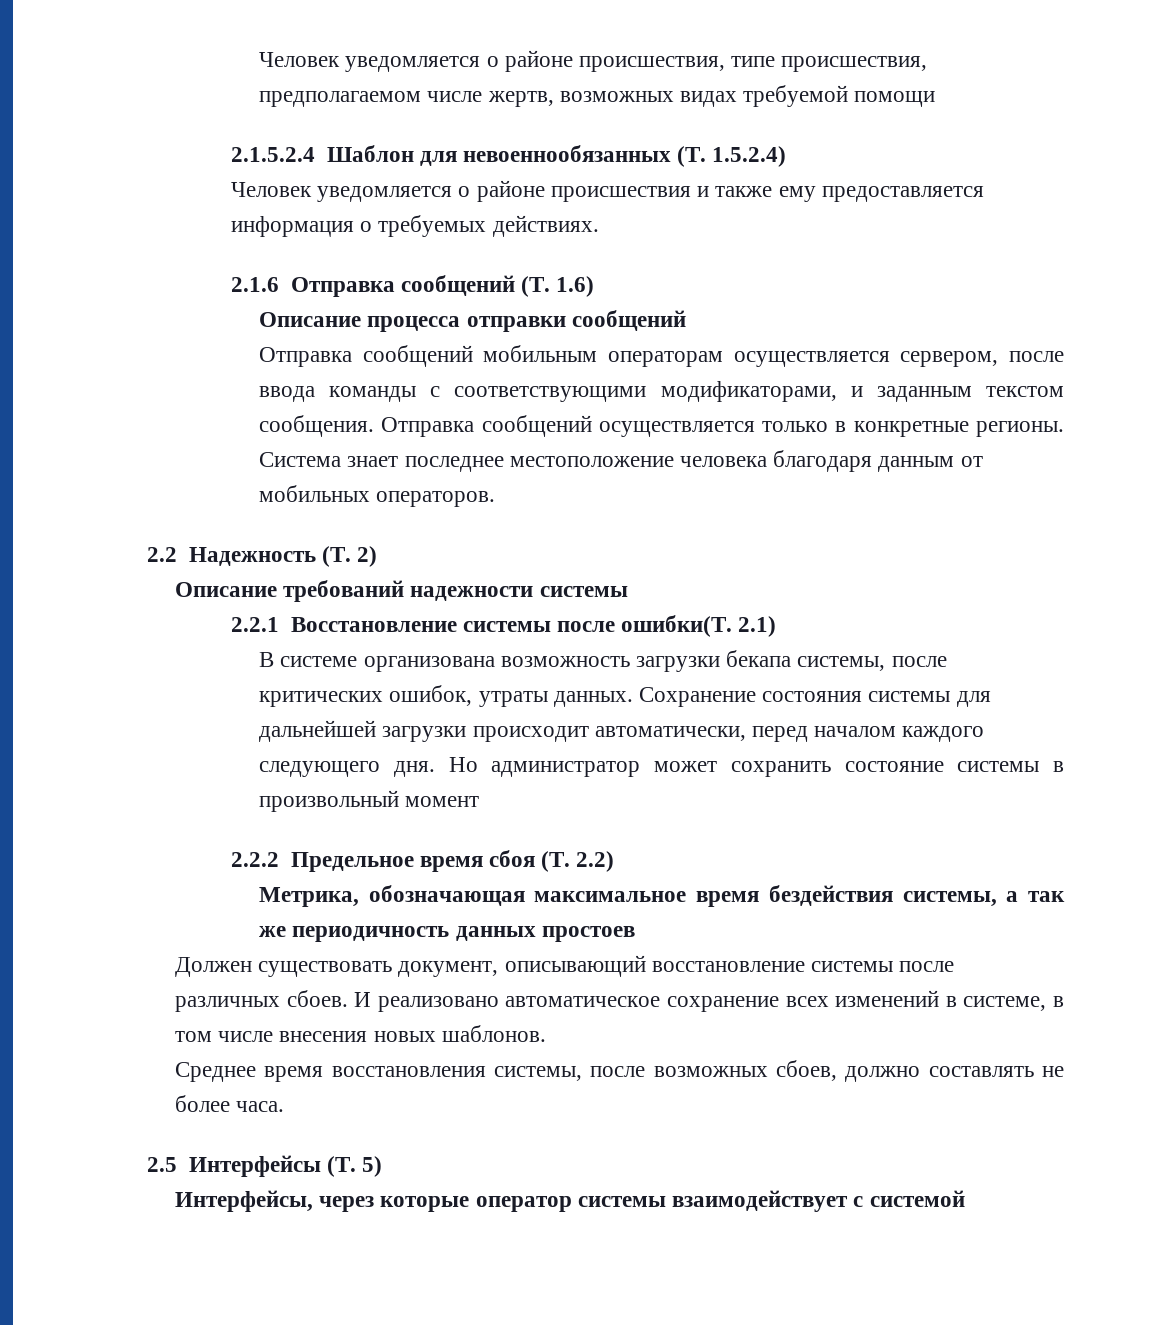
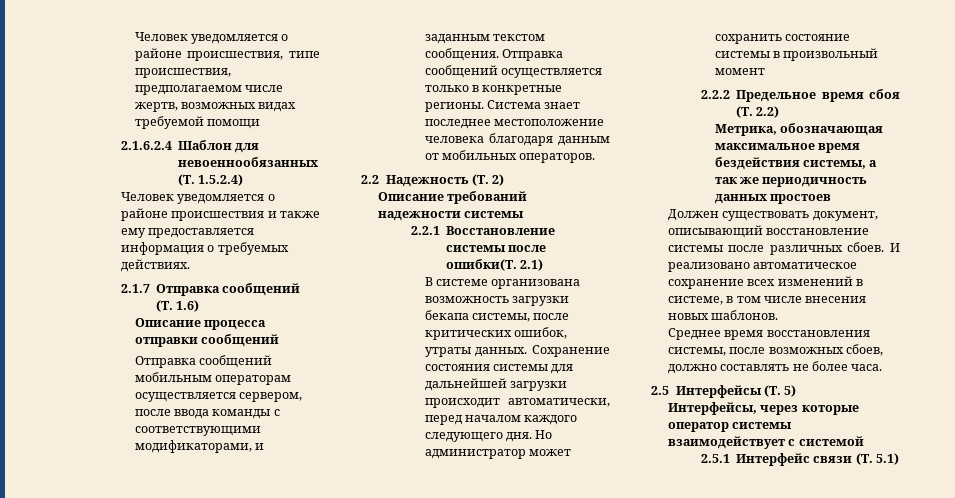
[231,147,316,162] 2.1.5.2.4 -> [120,141,172,150] 2.1.6.2.4
[231,277,280,292] 2.1.6 -> [120,284,150,293] 2.1.7
(965, 1198) none -> [700,453,900,466] // 2.5.1 Интерфейс связи (T. 5.1)

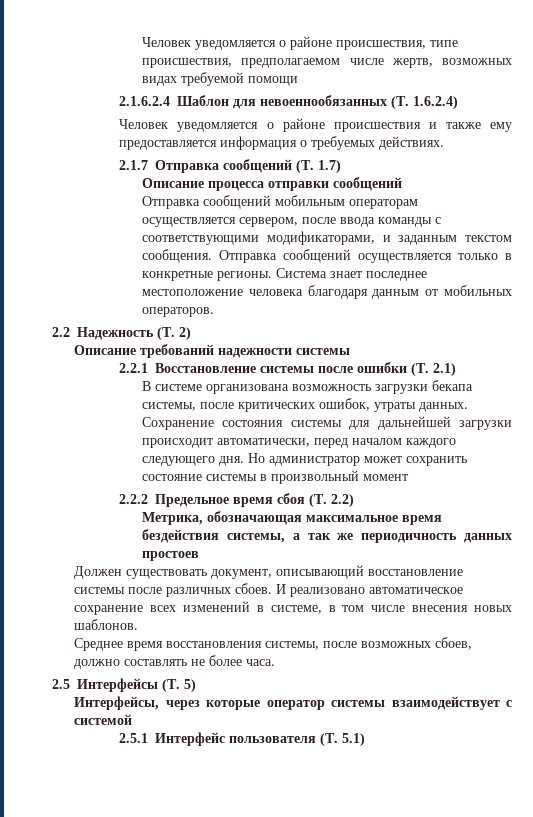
[198,174,244,186] 1.5.2.4) -> [413,96,459,109] 1.6.2.4)
[176,300,200,312] 1.6) -> [318,160,342,173] 1.7)
[446,259,518,271] ошибки(T. -> [357,362,430,376] ошибки (T.
[813,456,853,463] связи -> [229,736,317,743] пользователя

